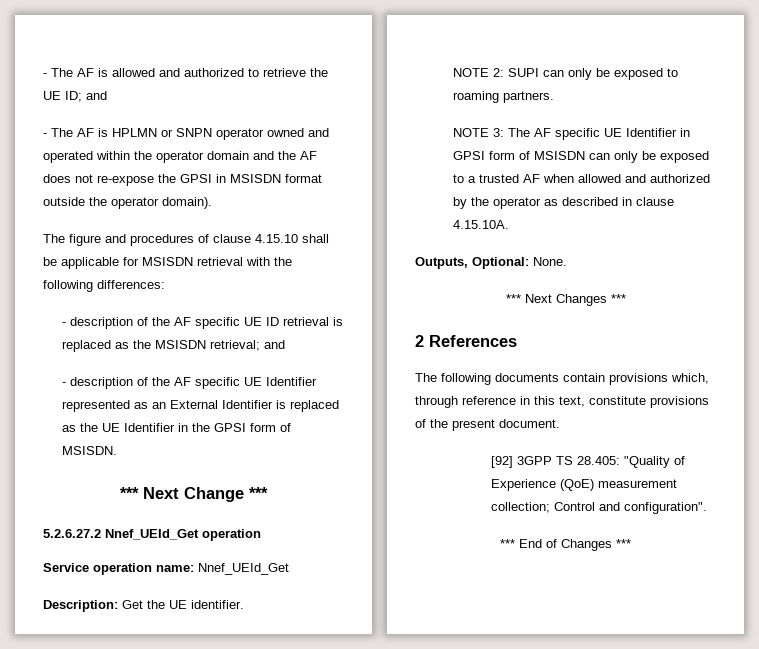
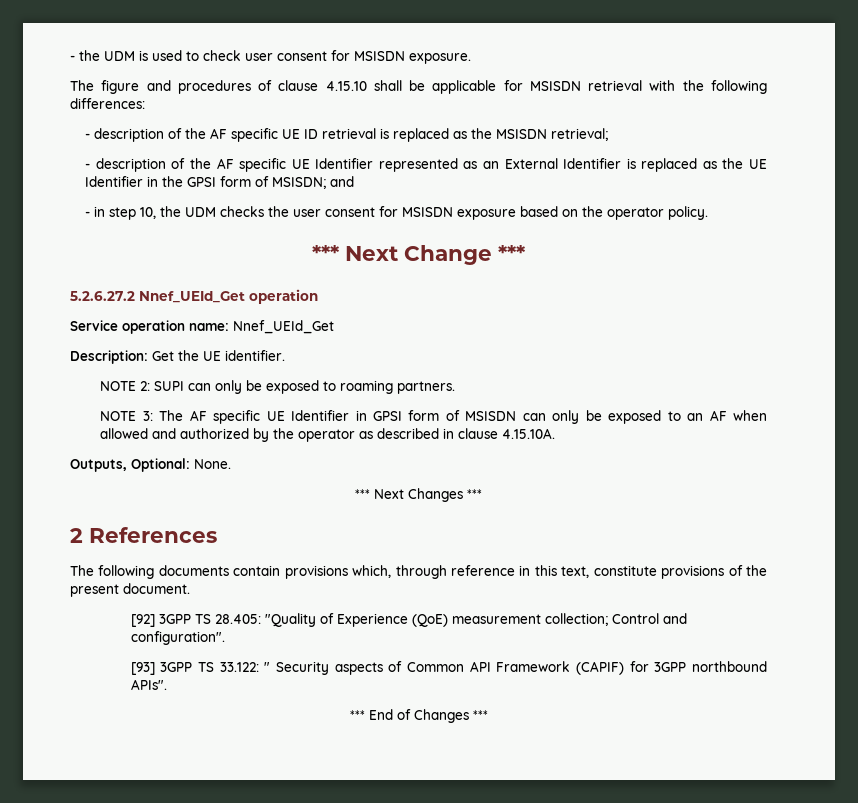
[43,68,328,77] [43,91,107,102] [43,128,329,140] [43,151,317,163] [43,174,322,186] [43,197,212,209] - The AF is allowed and authorized to retrieve the UE ID; and // - The AF is HPLMN or SNPN operator owned and operated within the operator domain and the AF does not re-expose the GPSI in MSISDN format outside the operator domain). -> [70,50,471,64] - the UDM is used to check user consent for MSISDN exposure.
[264,340,286,349] and -> (609, 134) none
[62,446,118,455] MSISDN. -> [272,176,355,189] [85,206,709,220] MSISDN; and // - in step 10, the UDM checks the user consent for MSISDN exposure based on the operator policy.
[468,174,520,183] a trusted -> [687,413,704,421] an
(708, 508) none -> [130,661,767,675] [130,679,167,690] // [93] 3GPP TS 33.122: " Security aspects of Common API Framework (CAPIF) for 3GPP northbound APIs".

